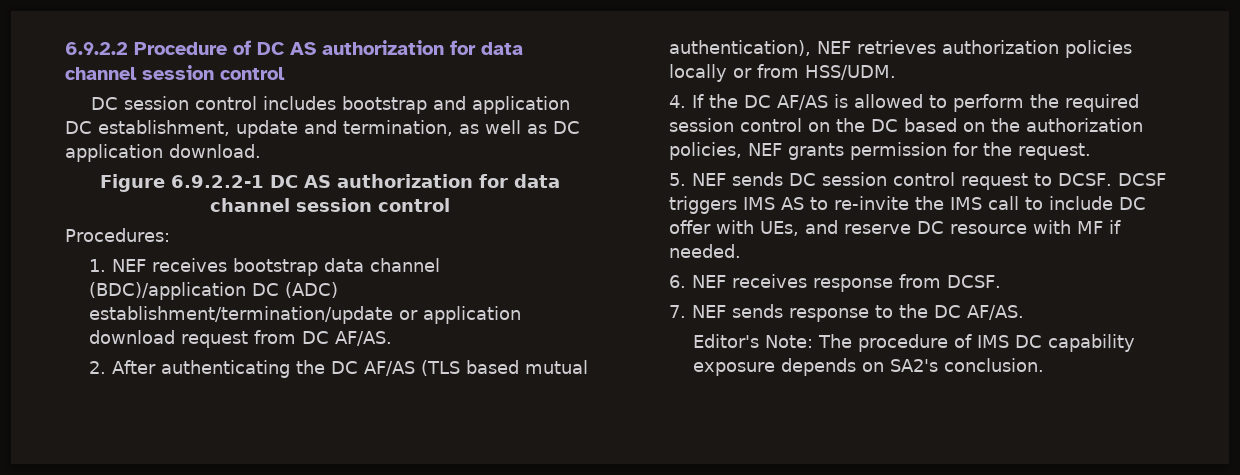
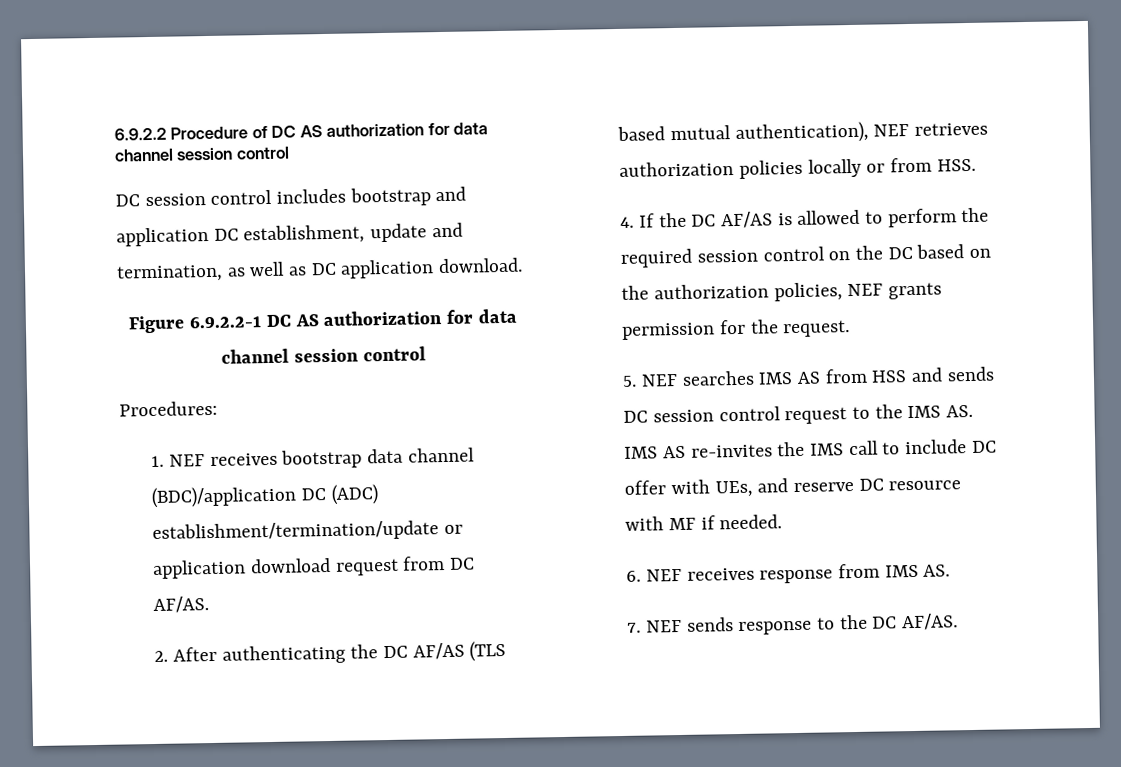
[804,65,896,80] HSS/UDM. -> [936,158,976,172] HSS.
(726, 179) none -> [681,367,943,386] searches IMS AS from HSS and
[1057,173,1166,186] [668,196,909,214] DCSF. DCSF triggers IMS AS to re-invite -> [874,404,973,419] [624,444,773,459] the IMS AS. IMS AS re-invites
[946,275,1001,288] DCSF. -> [884,564,951,578] IMS AS.
[692,334,1135,352] [692,358,1044,376] // Editor's Note: The procedure of IMS DC capability exposure depends on SA2's conclusion. -> (958, 622) none

